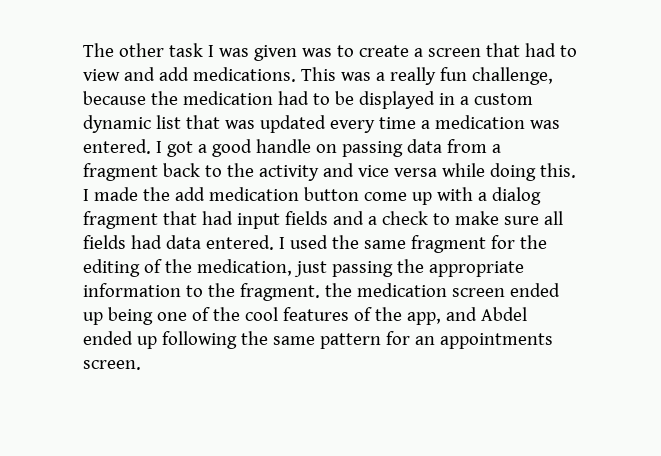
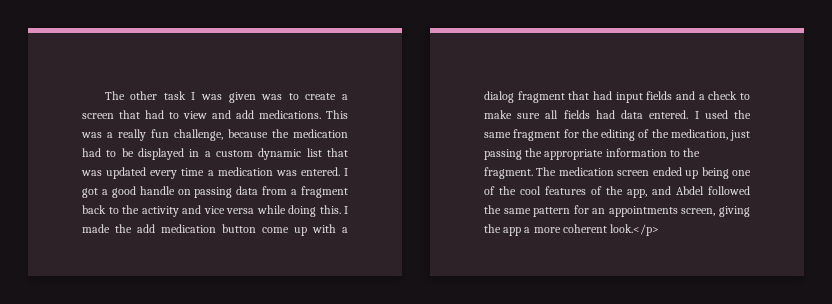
[324,283,352,297] the -> [536,167,557,176] The
[83,331,237,349] ended up following -> [708,186,750,195] followed
[83,360,141,370] screen. -> [681,206,750,217] [484,224,660,236] screen, giving the app a more coherent look.</p>

